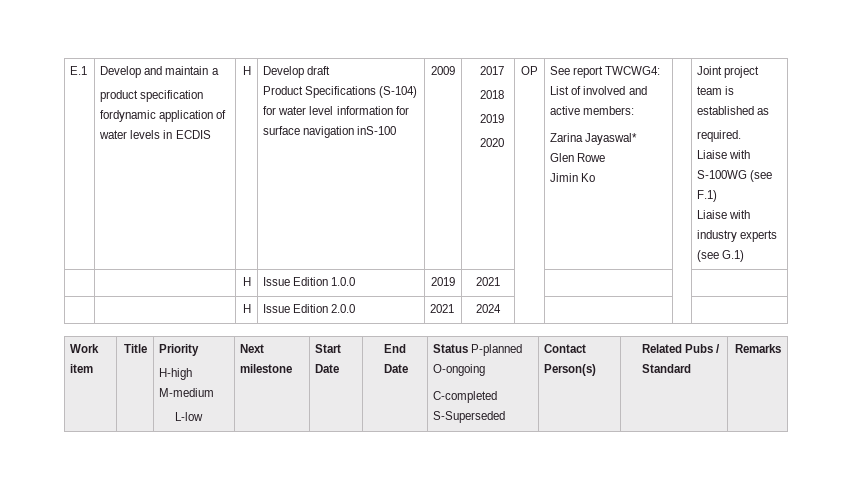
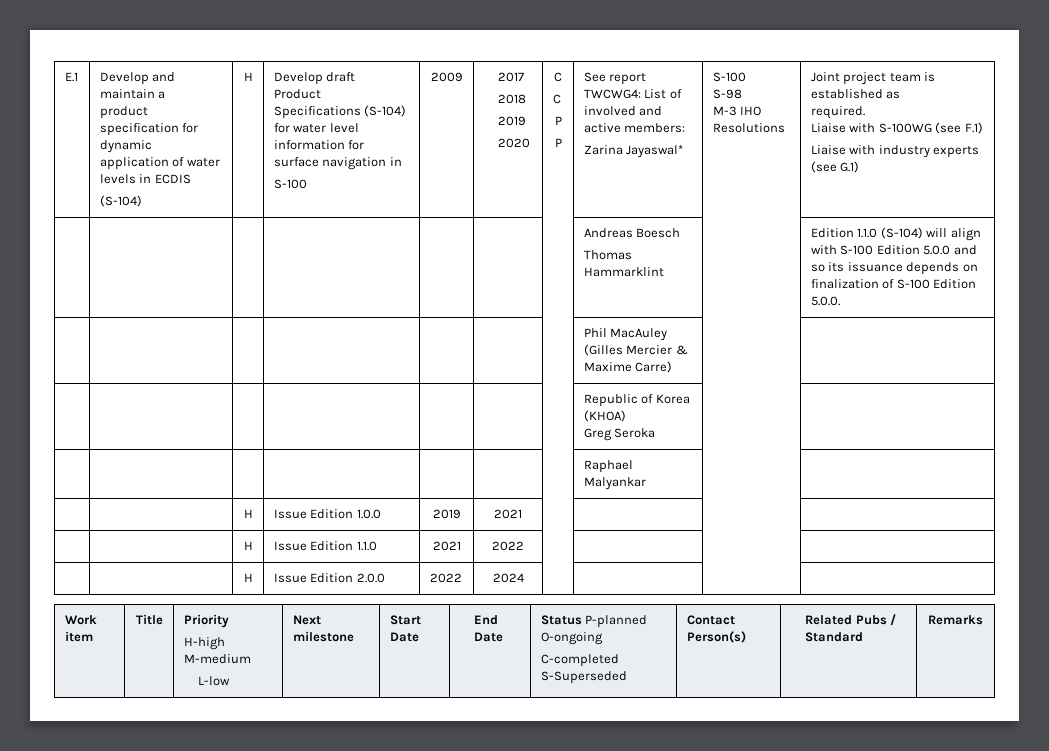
[100,110,157,122] fordynamic -> [182,123,199,133] [99,140,152,153] for dynamic
(211, 134) none -> [99,195,142,207] // (S-104)
[357,126,397,135] inS-100 -> [389,157,402,166] [273,179,307,189] in // S-100
[521,66,538,75] OP -> [554,72,562,82] [552,94,561,104] [554,116,562,125] [554,138,562,147] C // C // P // P
[550,153,606,162] [550,173,596,182] // Glen Rowe // Jimin Ko | -> [712,72,746,82] [712,89,742,99] [712,106,762,116] [712,123,785,133] | S-100 // S-98 // M-3 IHO Resolutions
(745, 256) none -> [583,228,681,238] [583,250,632,260] [583,267,664,277] [810,227,981,241] [810,245,977,255] [810,262,978,275] [810,279,977,289] [810,296,840,306] [583,328,668,341] [583,344,688,356] [583,361,673,373] [583,394,690,407] [583,410,626,422] [583,428,656,441] [583,460,633,473] [583,477,646,490] // | | | | | | | Andreas Boesch // Thomas Hammarklint | | Edition 1.1.0 (S-104) will align with S-100 Edition 5.0.0 and so its issuance depends on finalization of S-100 Edition 5.0.0. // | | | | | | | Phil MacAuley (Gilles Mercier & Maxime Carre) | | // | | | | | | | Republic of Korea (KHOA) // Greg Seroka | | // | | | | | | | Raphael Malyankar | |
(500, 281) none -> [243,541,253,550] [273,541,377,551] [432,541,461,551] [492,541,524,551] // | | H | Issue Edition 1.1.0 | 2021 | 2022 | | | |
[430,304,455,313] 2021 -> [429,573,462,583] 2022

